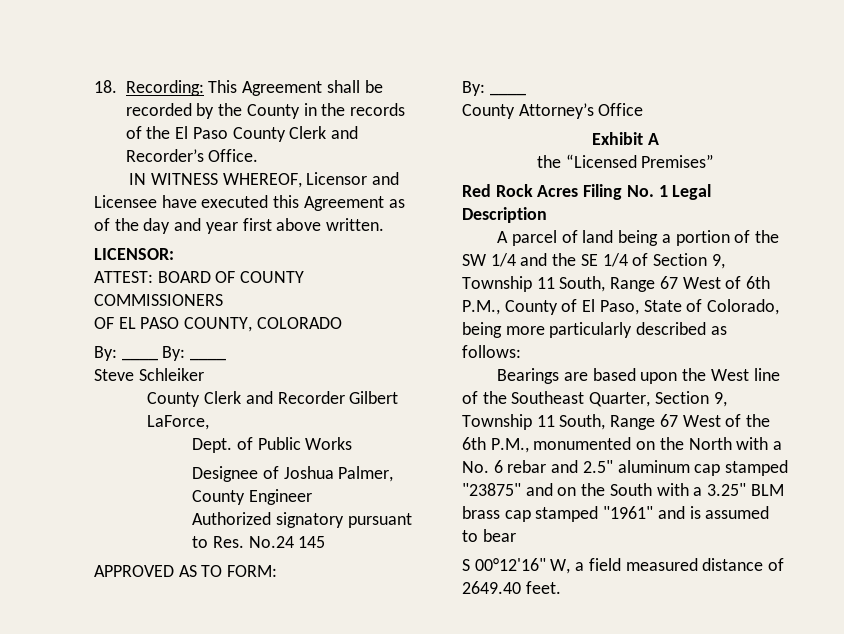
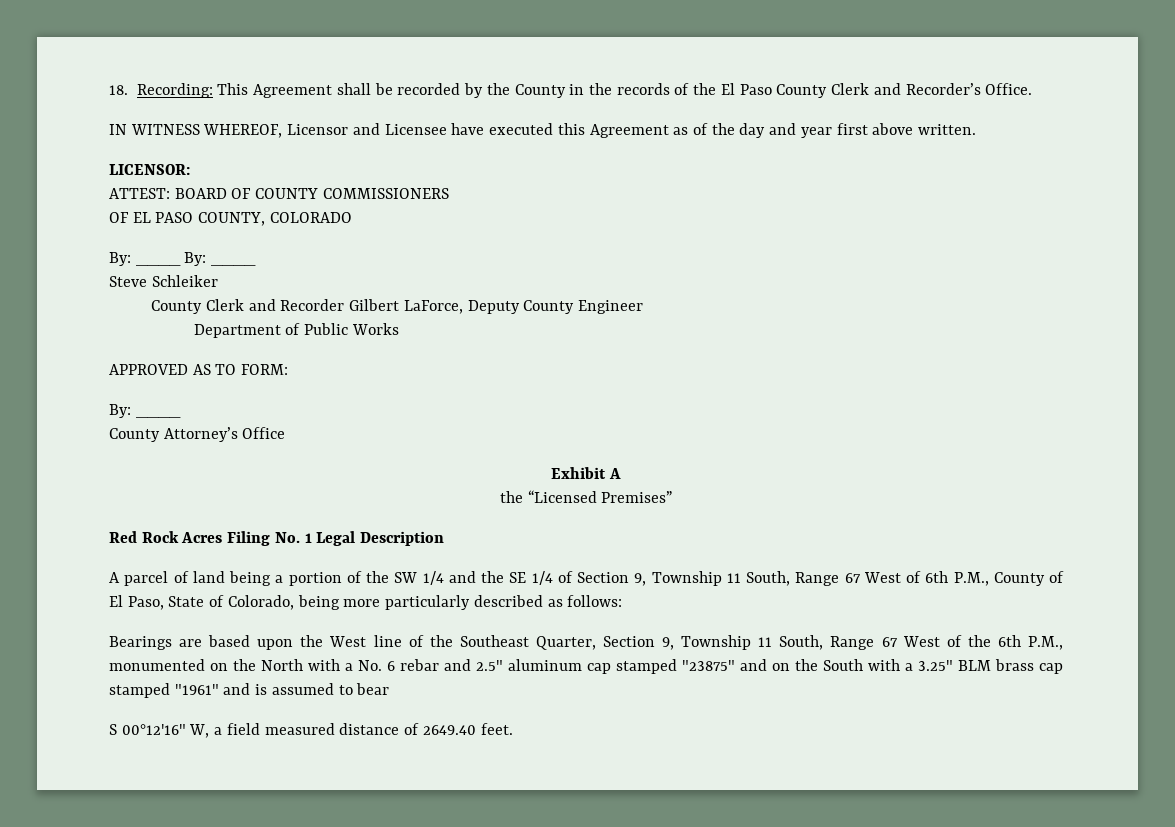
[192,438,233,453] // Dept. -> [467,300,644,314] [193,324,281,338] Deputy County Engineer // Department
[192,466,394,482] [192,489,312,505] [192,512,412,528] [192,536,326,548] // Designee of Joshua Palmer, County Engineer // Authorized signatory pursuant to Res. No.24 145 -> (399, 329) none

